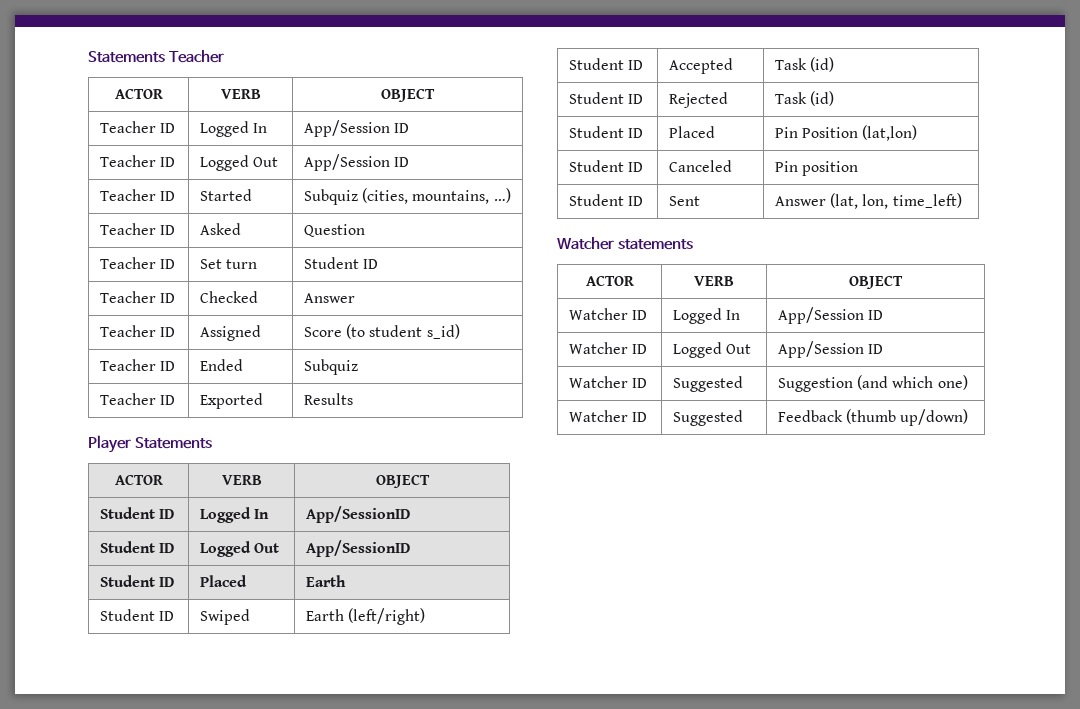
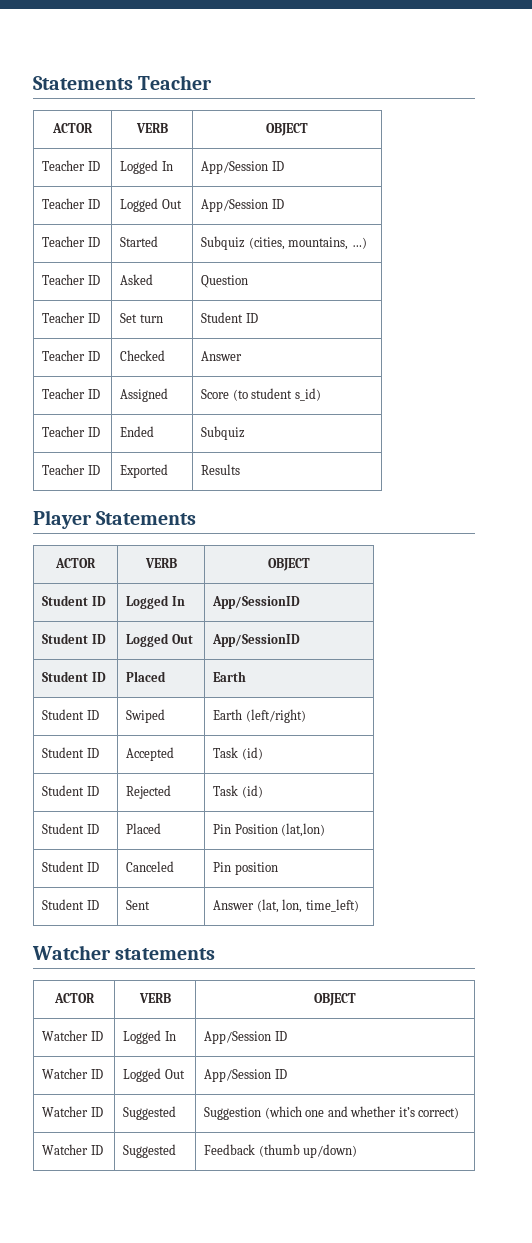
[857,375,968,390] (and which one) -> [264,1106,460,1119] (which one and whether it’s correct)

